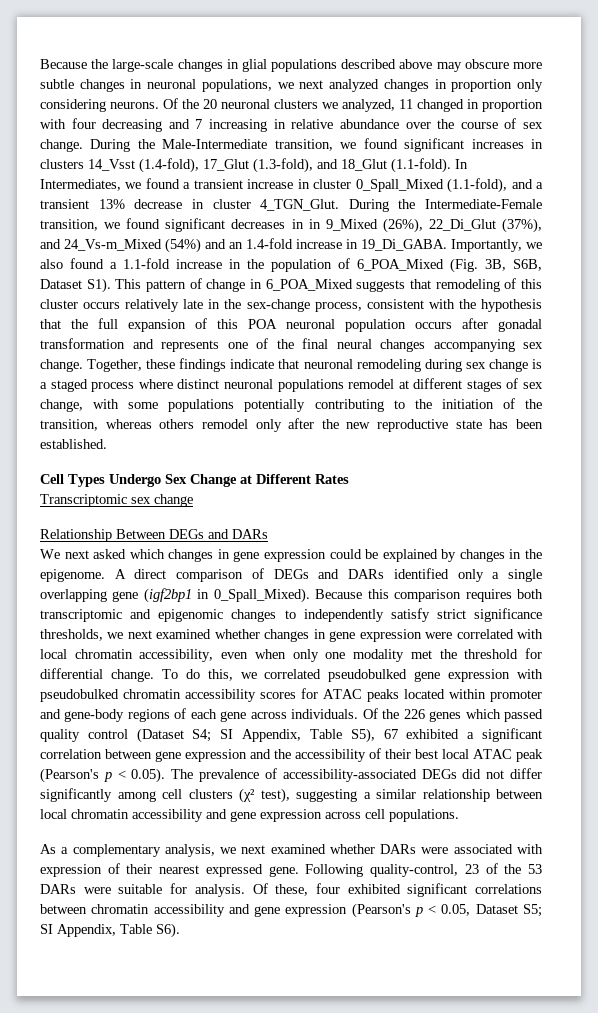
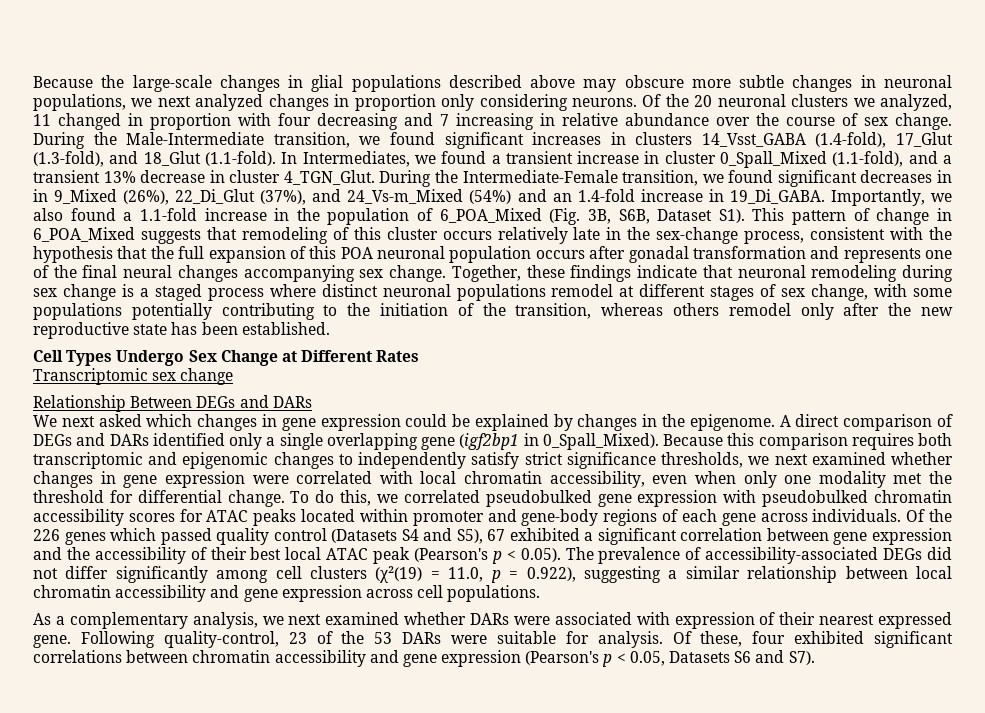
[88,159,135,171] 14_Vsst -> [701,133,806,147] 14_Vsst_GABA
[136,728,342,743] (Dataset S4; SI Appendix, Table -> [331,528,453,543] (Datasets S4 and
[239,788,290,803] (χ² test), -> [375,566,576,583] (χ²(19) = 11.0, p = 0.922),
[475,904,542,917] [40,923,180,938] Dataset S5; SI Appendix, Table S6). -> [669,650,815,665] Datasets S6 and S7).

